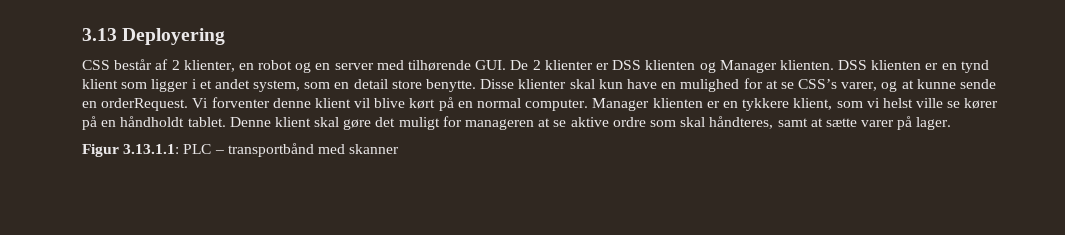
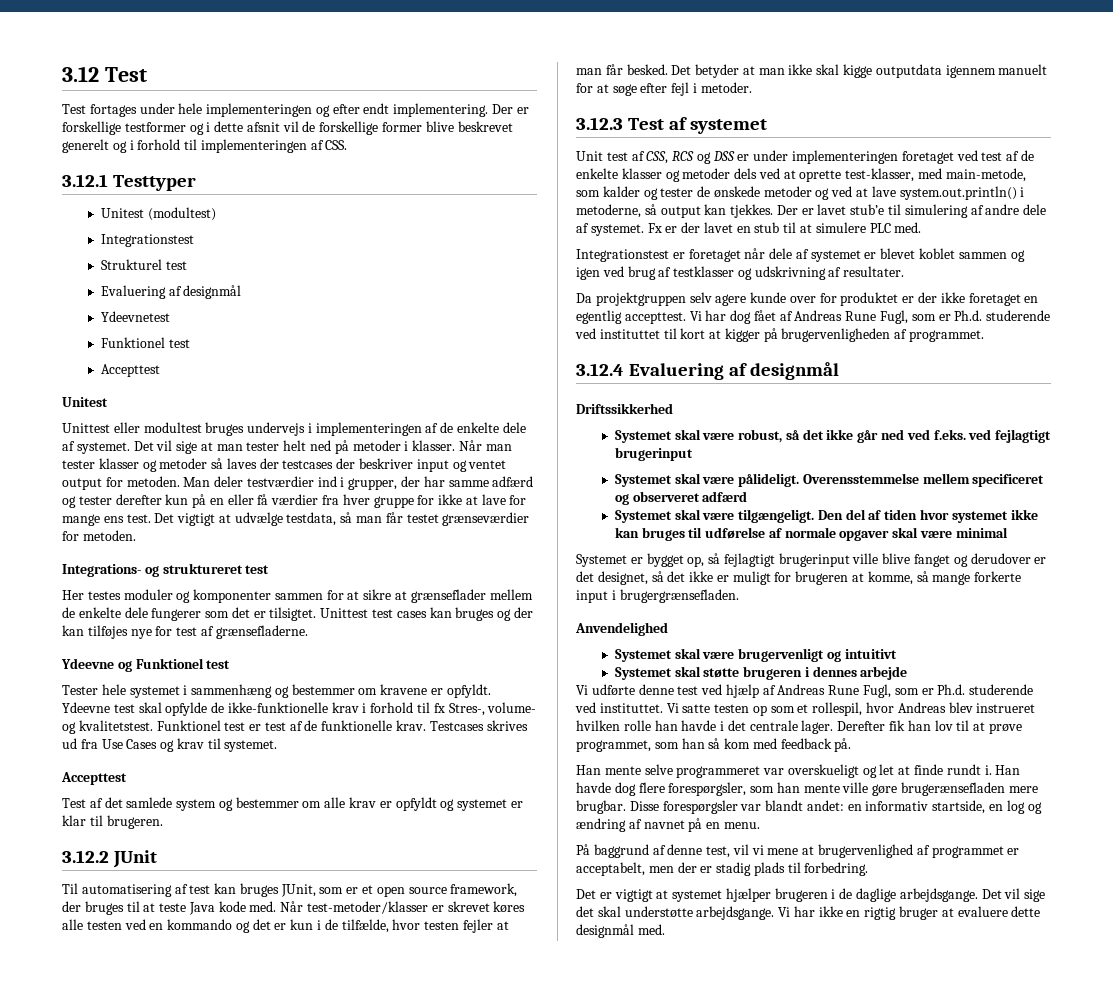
[82,28,226,45] [82,59,989,73] [82,78,996,92] [82,97,999,111] [82,116,952,130] [82,143,400,157] 3.13 Deployering // CSS består af 2 klienter, en robot og en server med tilhørende GUI. De 2 klienter er DSS klienten og Manager klienten. DSS klienten er en tynd klient som ligger i et andet system, som en detail store benytte. Disse klienter skal kun have en mulighed for at se CSS’s varer, og at kunne sende en orderRequest. Vi forventer denne klient vil blive kørt på en normal computer. Manager klienten er en tykkere klient, som vi helst ville se kører på en håndholdt tablet. Denne klient skal gøre det muligt for manageren at se aktive ordre som skal håndteres, samt at sætte varer på lager. // Figur 3.13.1.1: PLC – transportbånd med skanner -> [62,66,147,82] [62,103,529,117] [62,121,513,135] [62,139,348,153] [62,174,197,191] [100,207,216,221] [100,234,194,247] [100,259,187,270] [100,285,242,299] [100,311,170,322] [100,337,190,348] [100,364,160,377] [62,397,108,407] [62,422,526,436] [62,440,512,454] [62,458,507,472] [62,476,534,490] [62,494,527,508] [62,512,530,526] [62,530,136,541] [62,563,270,577] [62,589,533,603] [62,607,533,621] [62,625,308,639] [61,658,231,672] [62,684,491,698] [62,702,537,716] [62,720,528,734] [62,738,278,752] [61,772,127,785] [62,797,523,811] [62,815,163,829] [62,850,158,868] [62,883,518,897] [62,901,526,915] [62,919,509,933] [576,64,1048,78] [576,82,752,96] [576,117,768,134] [576,150,1034,164] [576,168,1026,182] [576,186,1025,200] [576,204,1047,218] [576,222,922,236] [576,248,1025,262] [576,266,905,280] [576,292,1039,306] [576,310,1051,324] [575,328,985,342] [576,362,840,380] [576,403,673,414] [614,429,1052,443] [614,447,693,461] [614,473,1045,487] [614,491,748,505] [614,509,1038,523] [614,527,1008,541] [576,553,1047,567] [576,571,1022,585] [576,589,739,603] [575,622,668,636] [614,648,897,662] [614,666,908,680] [576,684,1034,698] [575,702,1036,716] [576,720,1022,734] [576,738,852,752] [576,764,1021,778] [576,782,1038,796] [576,800,1042,814] [576,818,760,832] [576,844,1020,858] [576,862,869,876] [576,888,1046,902] [576,906,1041,920] [576,924,665,938] 3.12 Test // Test fortages under hele implementeringen og efter endt implementering. Der er forskellige testformer og i dette afsnit vil de forskellige former blive beskrevet generelt og i forhold til implementeringen af CSS. // 3.12.1 Testtyper // Unitest (modultest) // Integrationstest // Strukturel test // Evaluering af designmål // Ydeevnetest // Funktionel test // Accepttest // Unitest // Unittest eller modultest bruges undervejs i implementeringen af de enkelte dele af systemet. Det vil sige at man tester helt ned på metoder i klasser. Når man tester klasser og metoder så laves der testcases der beskriver input og ventet output for metoden. Man deler testværdier ind i grupper, der har samme adfærd og tester derefter kun på en eller få værdier fra hver gruppe for ikke at lave for mange ens test. Det vigtigt at udvælge testdata, så man får testet grænseværdier for metoden. // Integrations- og struktureret test // Her testes moduler og komponenter sammen for at sikre at grænseflader mellem de enkelte dele fungerer som det er tilsigtet. Unittest test cases kan bruges og der kan tilføjes nye for test af grænsefladerne. // Ydeevne og Funktionel test // Tester hele systemet i sammenhæng og bestemmer om kravene er opfyldt. Ydeevne test skal opfylde de ikke-funktionelle krav i forhold til fx Stres-, volume- og kvalitetstest. Funktionel test er test af de funktionelle krav. Testcases skrives ud fra Use Cases og krav til systemet. // Accepttest // Test af det samlede system og bestemmer om alle krav er opfyldt og systemet er klar til brugeren. // 3.12.2 JUnit // Til automatisering af test kan bruges JUnit, som er et open source framework, der bruges til at teste Java kode med. Når test-metoder/klasser er skrevet køres alle testen ved en kommando og det er kun i de tilfælde, hvor testen fejler at man får besked. Det betyder at man ikke skal kigge outputdata igennem manuelt for at søge efter fejl i metoder. // 3.12.3 Test af systemet // Unit test af CSS, RCS og DSS er under implementeringen foretaget ved test af de enkelte klasser og metoder dels ved at oprette test-klasser, med main-metode, som kalder og tester de ønskede metoder og ved at lave system.out.println() i metoderne, så output kan tjekkes. Der er lavet stub’e til simulering af andre dele af systemet. Fx er der lavet en stub til at simulere PLC med. // Integrationstest er foretaget når dele af systemet er blevet koblet sammen og igen ved brug af testklasser og udskrivning af resultater. // Da projektgruppen selv agere kunde over for produktet er der ikke foretaget en egentlig accepttest. Vi har dog fået af Andreas Rune Fugl, som er Ph.d. studerende ved instituttet til kort at kigger på brugervenligheden af programmet. // 3.12.4 Evaluering af designmål // Driftssikkerhed // Systemet skal være robust, så det ikke går ned ved f.eks. ved fejlagtigt brugerinput // Systemet skal være pålideligt. Overensstemmelse mellem specificeret og observeret adfærd // Systemet skal være tilgængeligt. Den del af tiden hvor systemet ikke kan bruges til udførelse af normale opgaver skal være minimal // Systemet er bygget op, så fejlagtigt brugerinput ville blive fanget og derudover er det designet, så det ikke er muligt for brugeren at komme, så mange forkerte input i brugergrænsefladen. // Anvendelighed // Systemet skal være brugervenligt og intuitivt // Systemet skal støtte brugeren i dennes arbejde // Vi udførte denne test ved hjælp af Andreas Rune Fugl, som er Ph.d. studerende ved instituttet. Vi satte testen op som et rollespil, hvor Andreas blev instrueret hvilken rolle han havde i det centrale lager. Derefter fik han lov til at prøve programmet, som han så kom med feedback på. // Han mente selve programmeret var overskueligt og let at finde rundt i. Han havde dog flere forespørgsler, som han mente ville gøre brugerænsefladen mere brugbar. Disse forespørgsler var blandt andet: en informativ startside, en log og ændring af navnet på en menu. // På baggrund af denne test, vil vi mene at brugervenlighed af programmet er acceptabelt, men der er stadig plads til forbedring. // Det er vigtigt at systemet hjælper brugeren i de daglige arbejdsgange. Det vil sige det skal understøtte arbejdsgange. Vi har ikke en rigtig bruger at evaluere dette designmål med.

